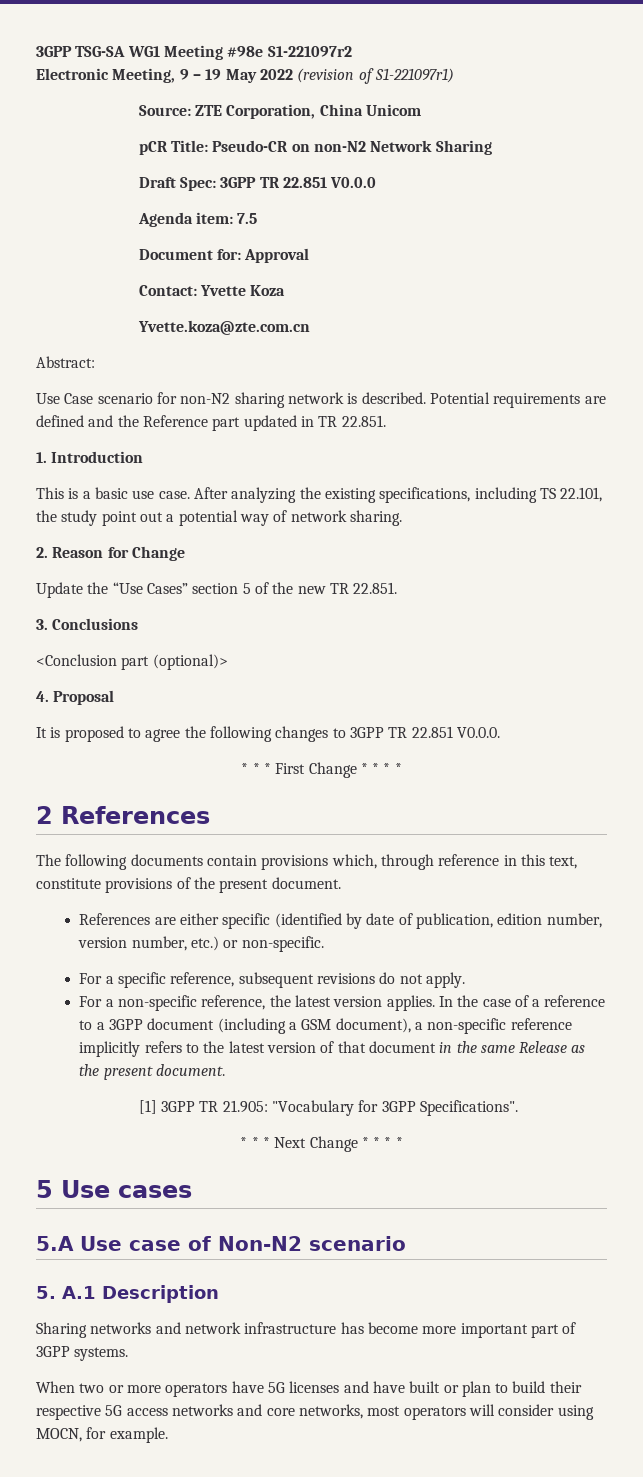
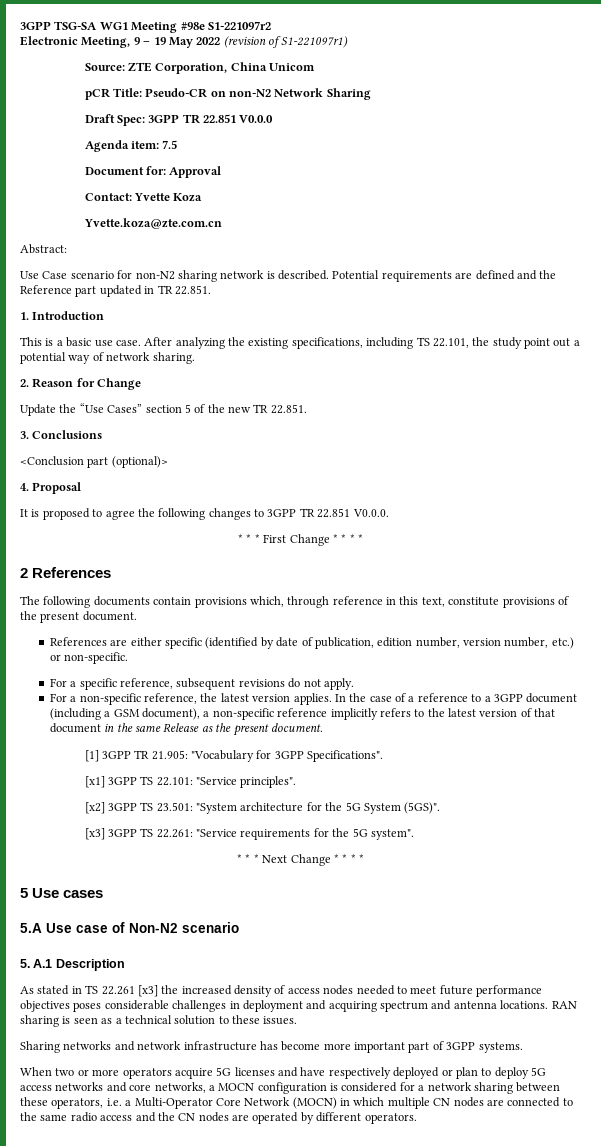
(519, 1108) none -> [84,776,297,788] [84,802,441,814] [84,828,414,840] // [x1] 3GPP TS 22.101: "Service principles". // [x2] 3GPP TS 23.501: "System architecture for the 5G System (5GS)". // [x3] 3GPP TS 22.261: "Service requirements for the 5G system".
(219, 1294) none -> [20,985,542,997] [20,1000,577,1012] [20,1015,298,1027] // As stated in TS 22.261 [x3] the increased density of access nodes needed to meet future performance objectives poses considerable challenges in deployment and acquiring spectrum and antenna locations. RAN sharing is seen as a technical solution to these issues.
[231,1381,264,1393] have -> [174,1068,213,1079] acquire
[409,1381,441,1393] built -> [328,1067,440,1079] respectively deployed
[512,1381,582,1393] [36,1405,101,1420] build their respective -> [494,1067,529,1079] deploy
[367,1404,594,1420] [36,1427,168,1443] most operators will consider using MOCN, for example. -> [208,1082,561,1094] [20,1097,573,1109] [20,1112,417,1124] a MOCN configuration is considered for a network sharing between these operators, i.e. a Multi-Operator Core Network (MOCN) in which multiple CN nodes are connected to the same radio access and the CN nodes are operated by different operators.

